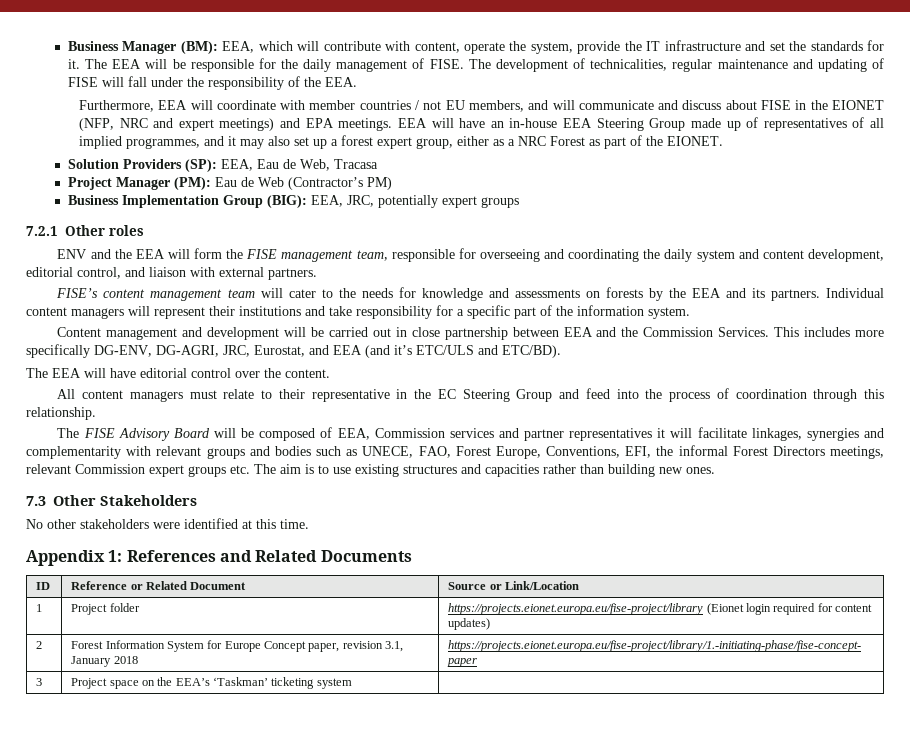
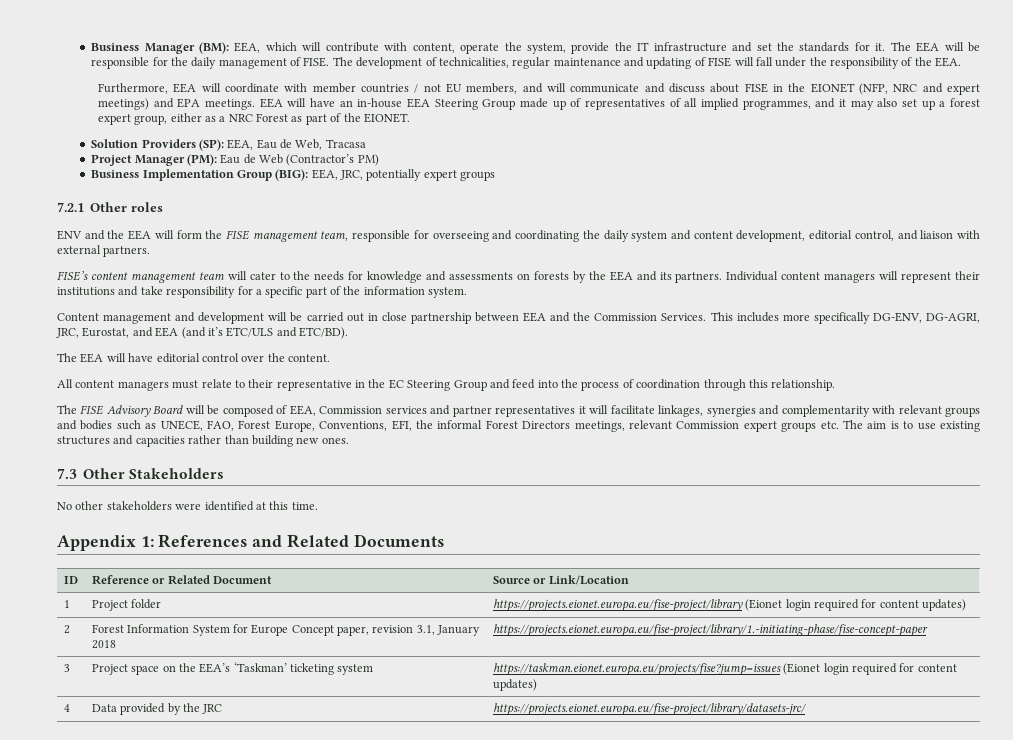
(352, 683) none -> [492,663,957,676] [492,679,537,691] [63,704,70,712] [91,703,223,715] [492,703,807,716] https://taskman.eionet.europa.eu/projects/fise?jump=issues (Eionet login required for content updates) // 4 | Data provided by the JRC | https://projects.eionet.europa.eu/fise-project/library/datasets-jrc/

